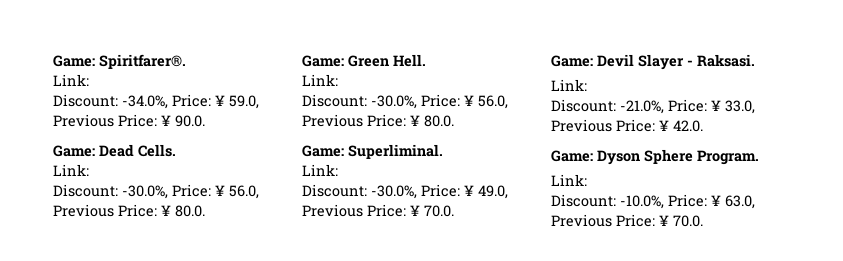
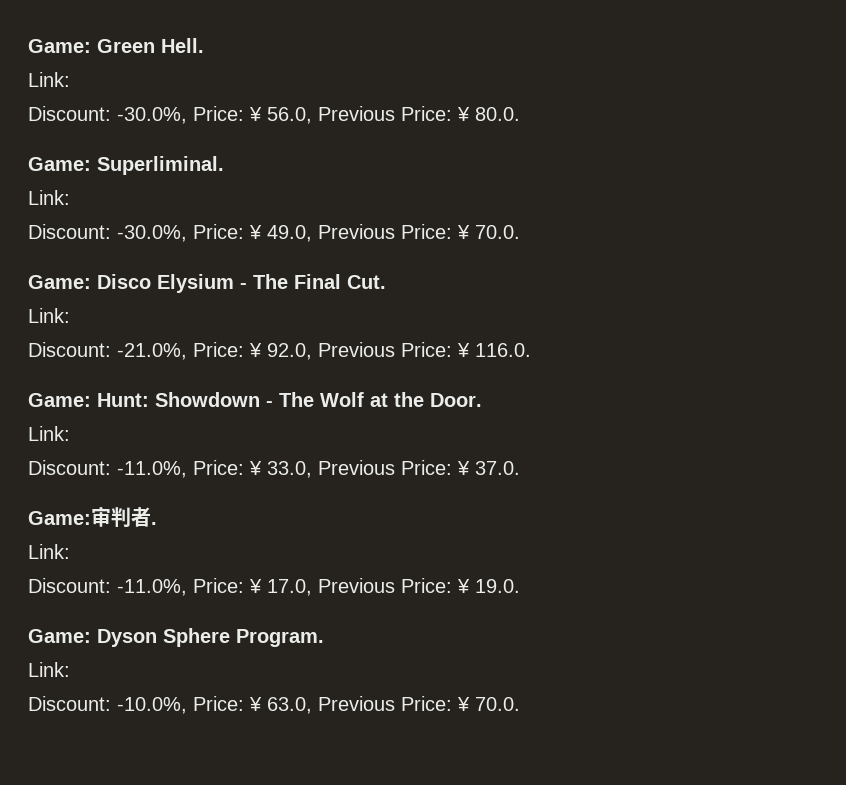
[53,54,186,69] [53,74,89,86] [53,94,259,109] [53,114,205,127] [53,144,176,157] [53,164,89,176] [53,184,259,199] [53,204,205,217] [302,55,344,67] Game: Spiritfarer®. // Link: // Discount: -34.0%, Price: ¥ 59.0, Previous Price: ¥ 90.0. // Game: Dead Cells. // Link: // Discount: -30.0%, Price: ¥ 56.0, Previous Price: ¥ 80.0. // Game: -> [28,39,91,53] Game:
[597,54,755,70] Devil Slayer - Raksasi. -> [97,274,386,293] Disco Elysium - The Final Cut.
[725,100,755,114] [551,119,703,132] 33.0, Previous Price: ¥ 42.0. -> [267,342,531,360] [28,392,482,407] [28,426,70,441] [28,460,520,478] [28,506,157,528] [28,544,70,559] [28,578,520,596] 92.0, Previous Price: ¥ 116.0. // Game: Hunt: Showdown - The Wolf at the Door. // Link: // Discount: -11.0%, Price: ¥ 33.0, Previous Price: ¥ 37.0. // Game:审判者. // Link: // Discount: -11.0%, Price: ¥ 17.0, Previous Price: ¥ 19.0.

